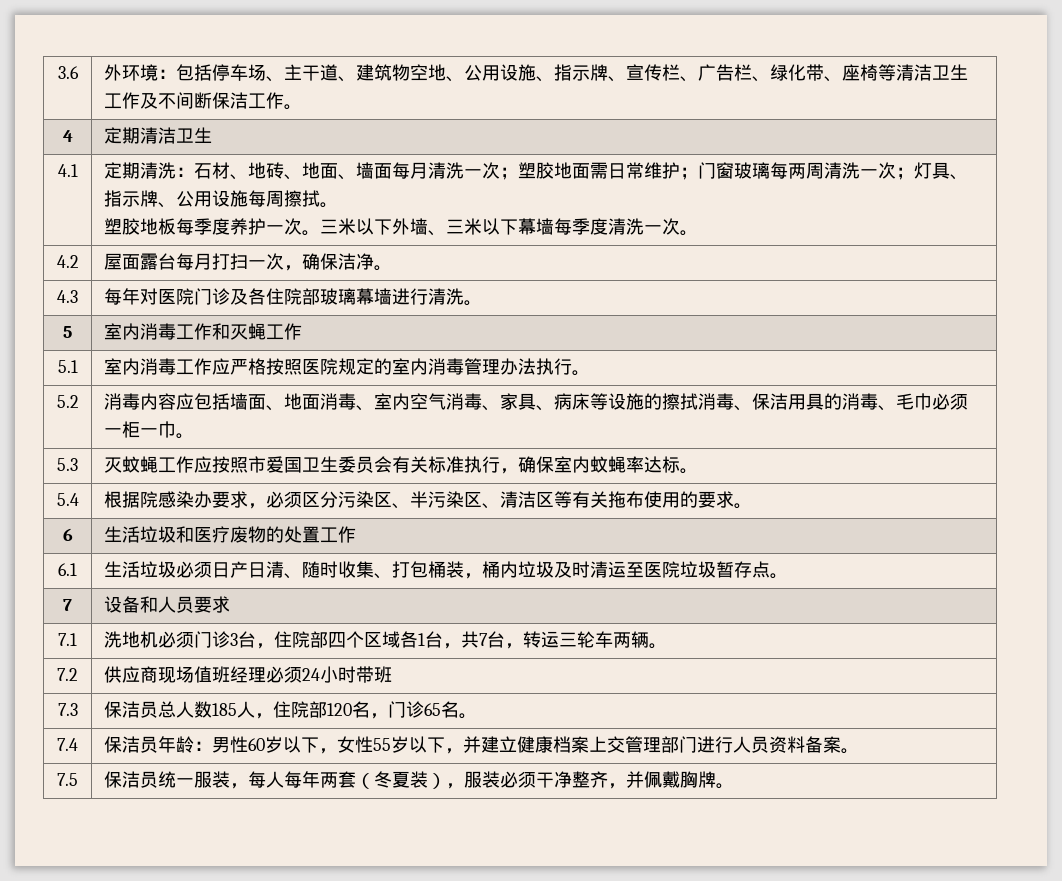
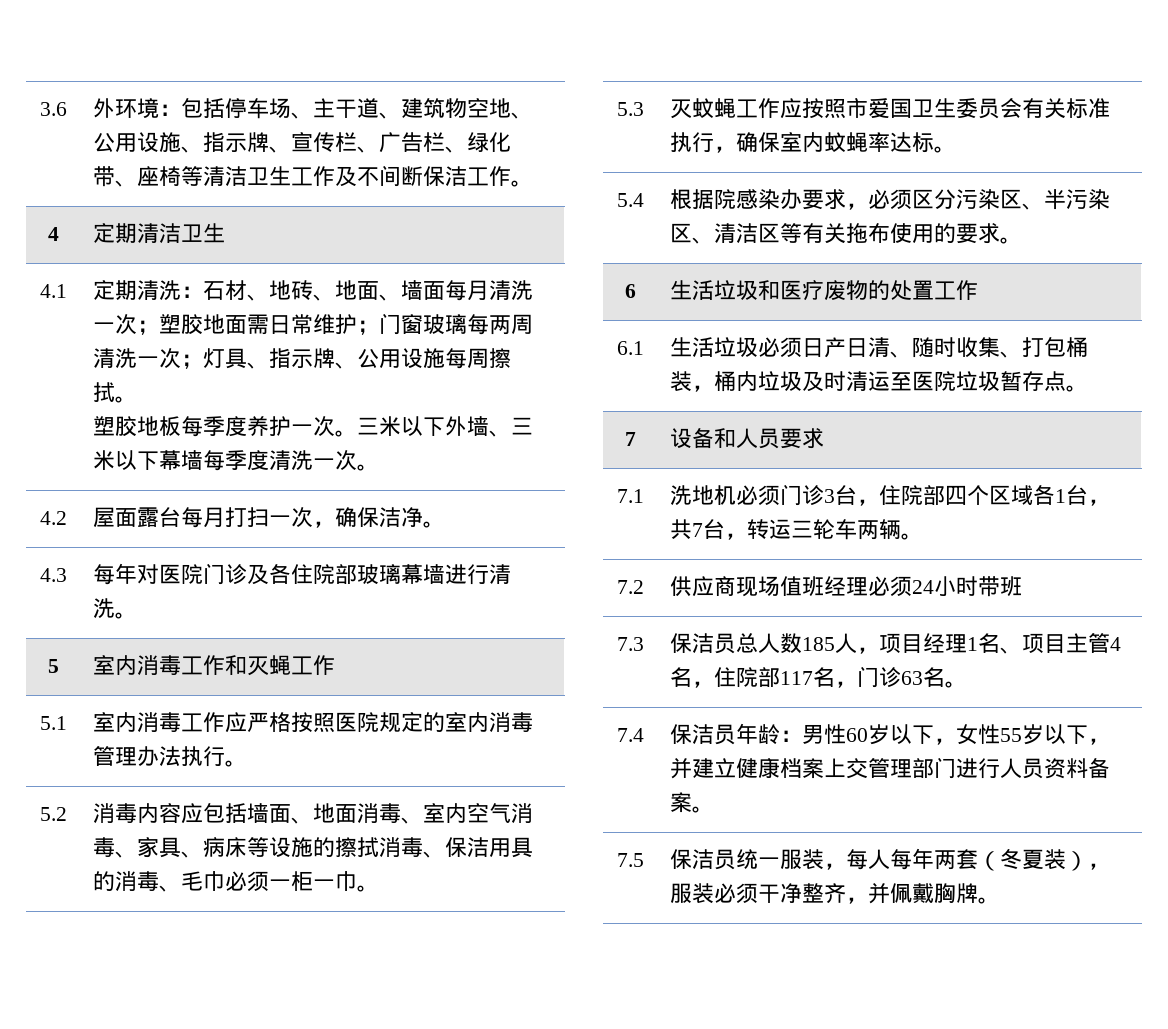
[272,701,352,718] 住院部120 -> [879,633,1122,654] [670,667,814,688] 项目经理1名、项目主管4名，住院部117
[423,703,441,716] 65 -> [901,671,924,685] 63

